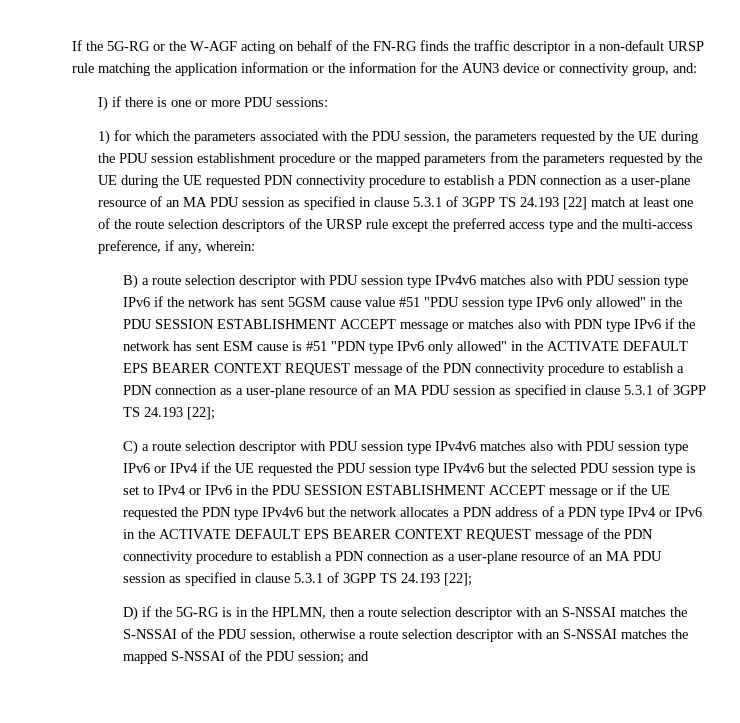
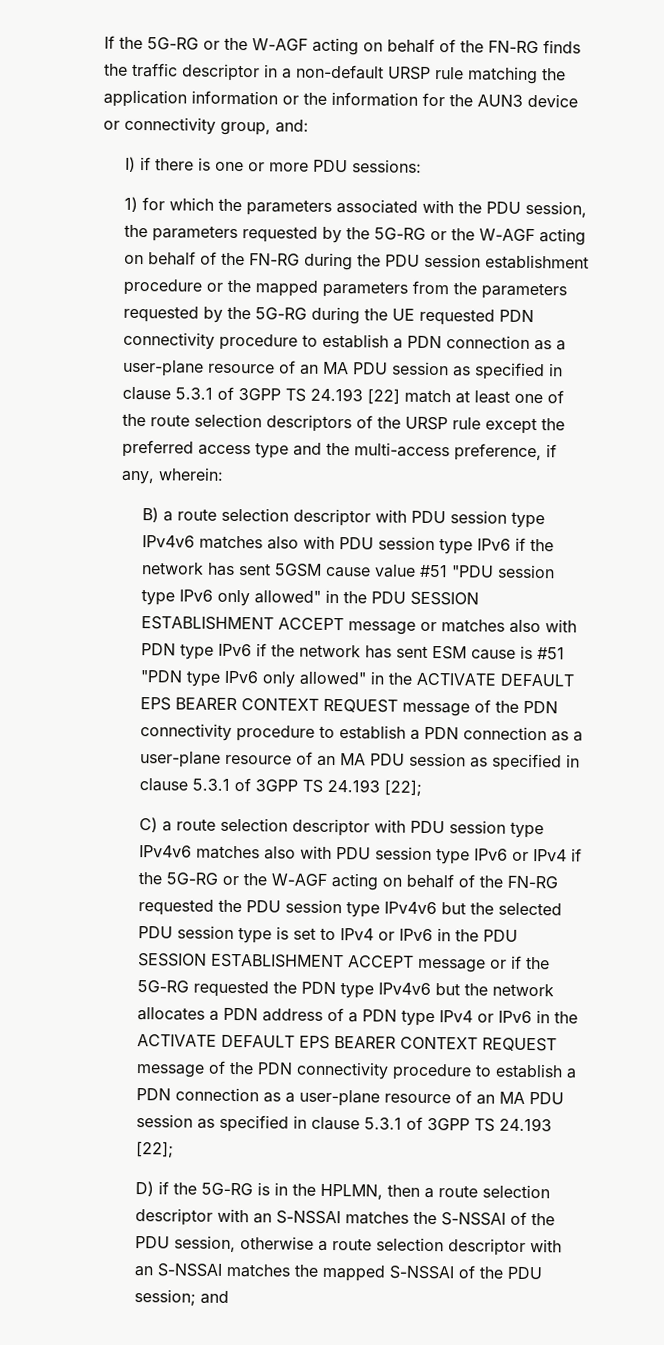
[637,131,657,141] UE -> [373,227,586,246] [123,251,300,266] 5G-RG or the W-AGF acting on behalf of the FN-RG
[97,175,117,185] UE -> [254,307,307,320] 5G-RG
[235,463,255,473] UE -> [166,872,559,891] 5G-RG or the W-AGF acting on behalf of the FN-RG
[651,485,671,495] UE -> [137,980,190,993] 5G-RG

